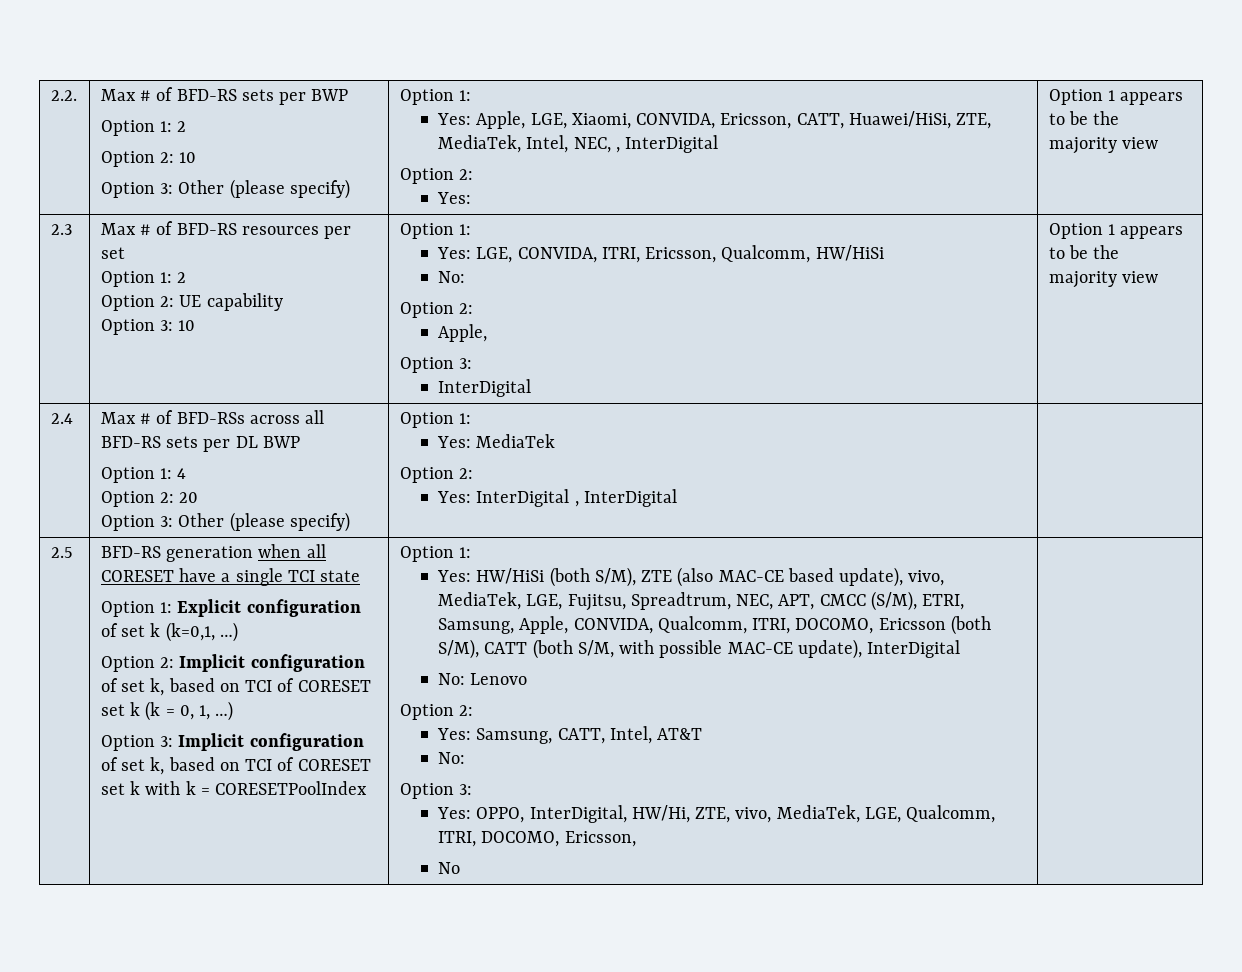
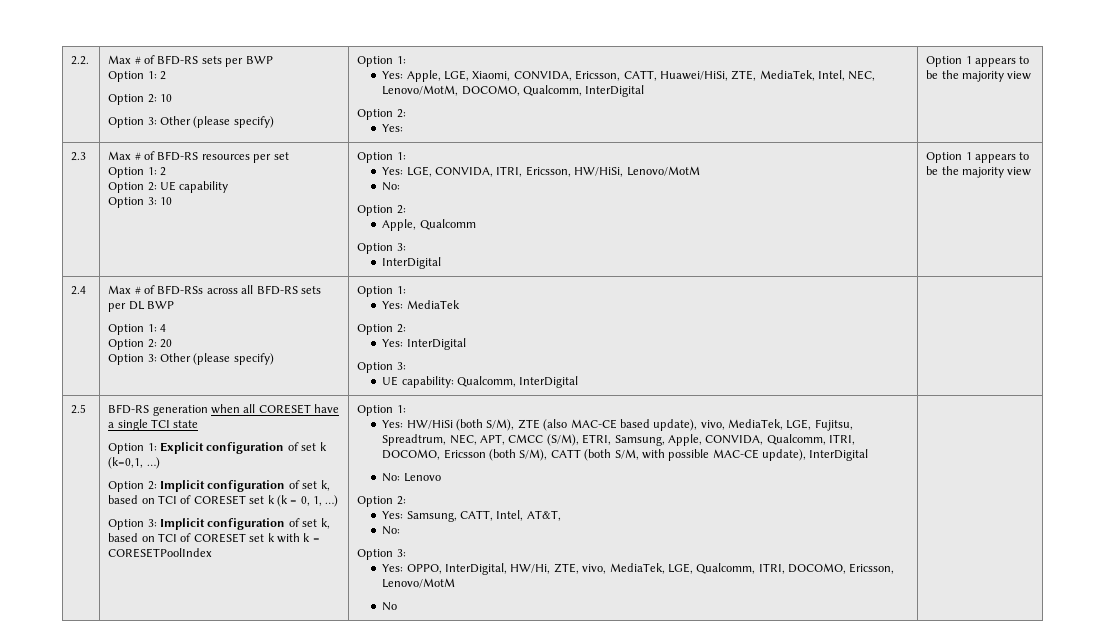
[615,147,620,153] , -> [382,85,583,96] Lenovo/MotM, DOCOMO, Qualcomm,
[721,245,884,263] Qualcomm, HW/HiSi -> [574,166,700,177] HW/HiSi, Lenovo/MotM
(488, 333) none -> [419,219,476,230] Qualcomm
[574,501,579,507] , -> [357,362,406,373] [382,376,517,388] // Option 3: // UE capability: Qualcomm,
[657,728,703,740] AT&T -> [526,510,561,521] AT&T,
(636, 839) none -> [382,578,456,588] Lenovo/MotM

